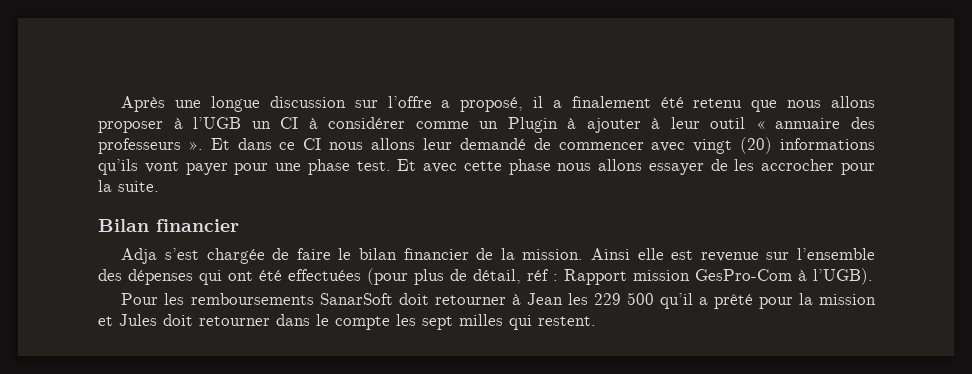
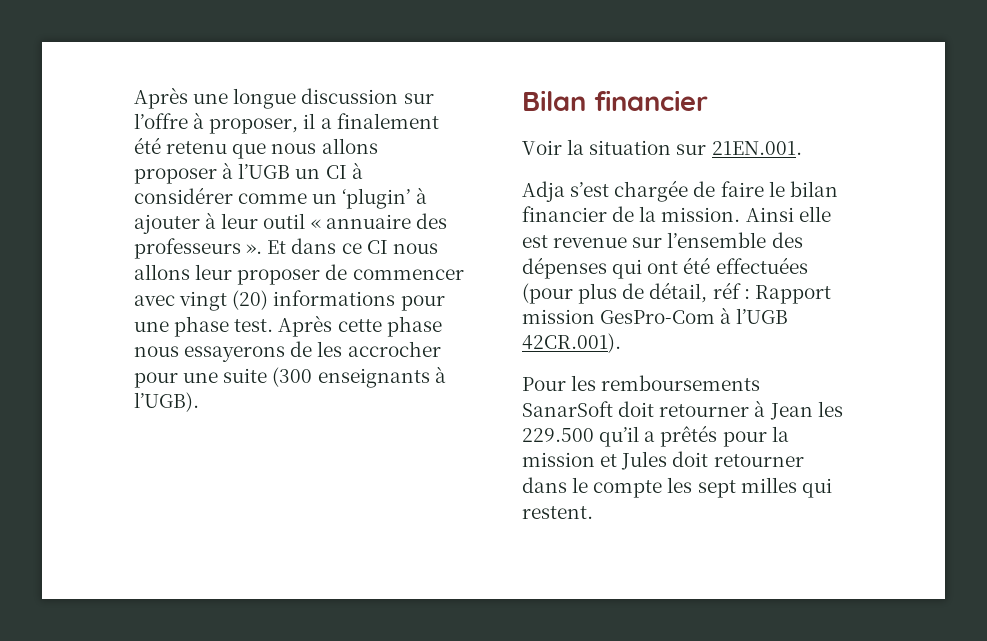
[441,97,524,112] a proposé, -> [193,112,299,134] à proposer,
[507,117,558,133] Plugin -> [342,188,411,209] ‘plugin’
[459,138,526,150] demandé -> [237,269,321,285] proposer
[98,159,228,175] qu’ils vont payer -> (396, 298) none
[397,159,458,173] Et avec -> [278,315,333,337] Après
[598,159,704,175] allons essayer -> [184,346,286,362] essayerons
[98,180,159,192] [98,219,239,232] la suite. // Bilan financier -> [183,366,446,388] [134,392,199,412] [522,90,708,111] [522,139,802,155] une suite (300 enseignants à l’UGB). // Bilan financier // Voir la situation sur 21EN.001.
[813,268,873,285] l’UGB). -> [736,308,789,324] [522,333,621,353] l’UGB 42CR.001).
[593,292,654,305] 229 500 -> [522,428,594,442] 229.500
[713,294,753,309] prêté -> [660,425,718,447] prêtés

